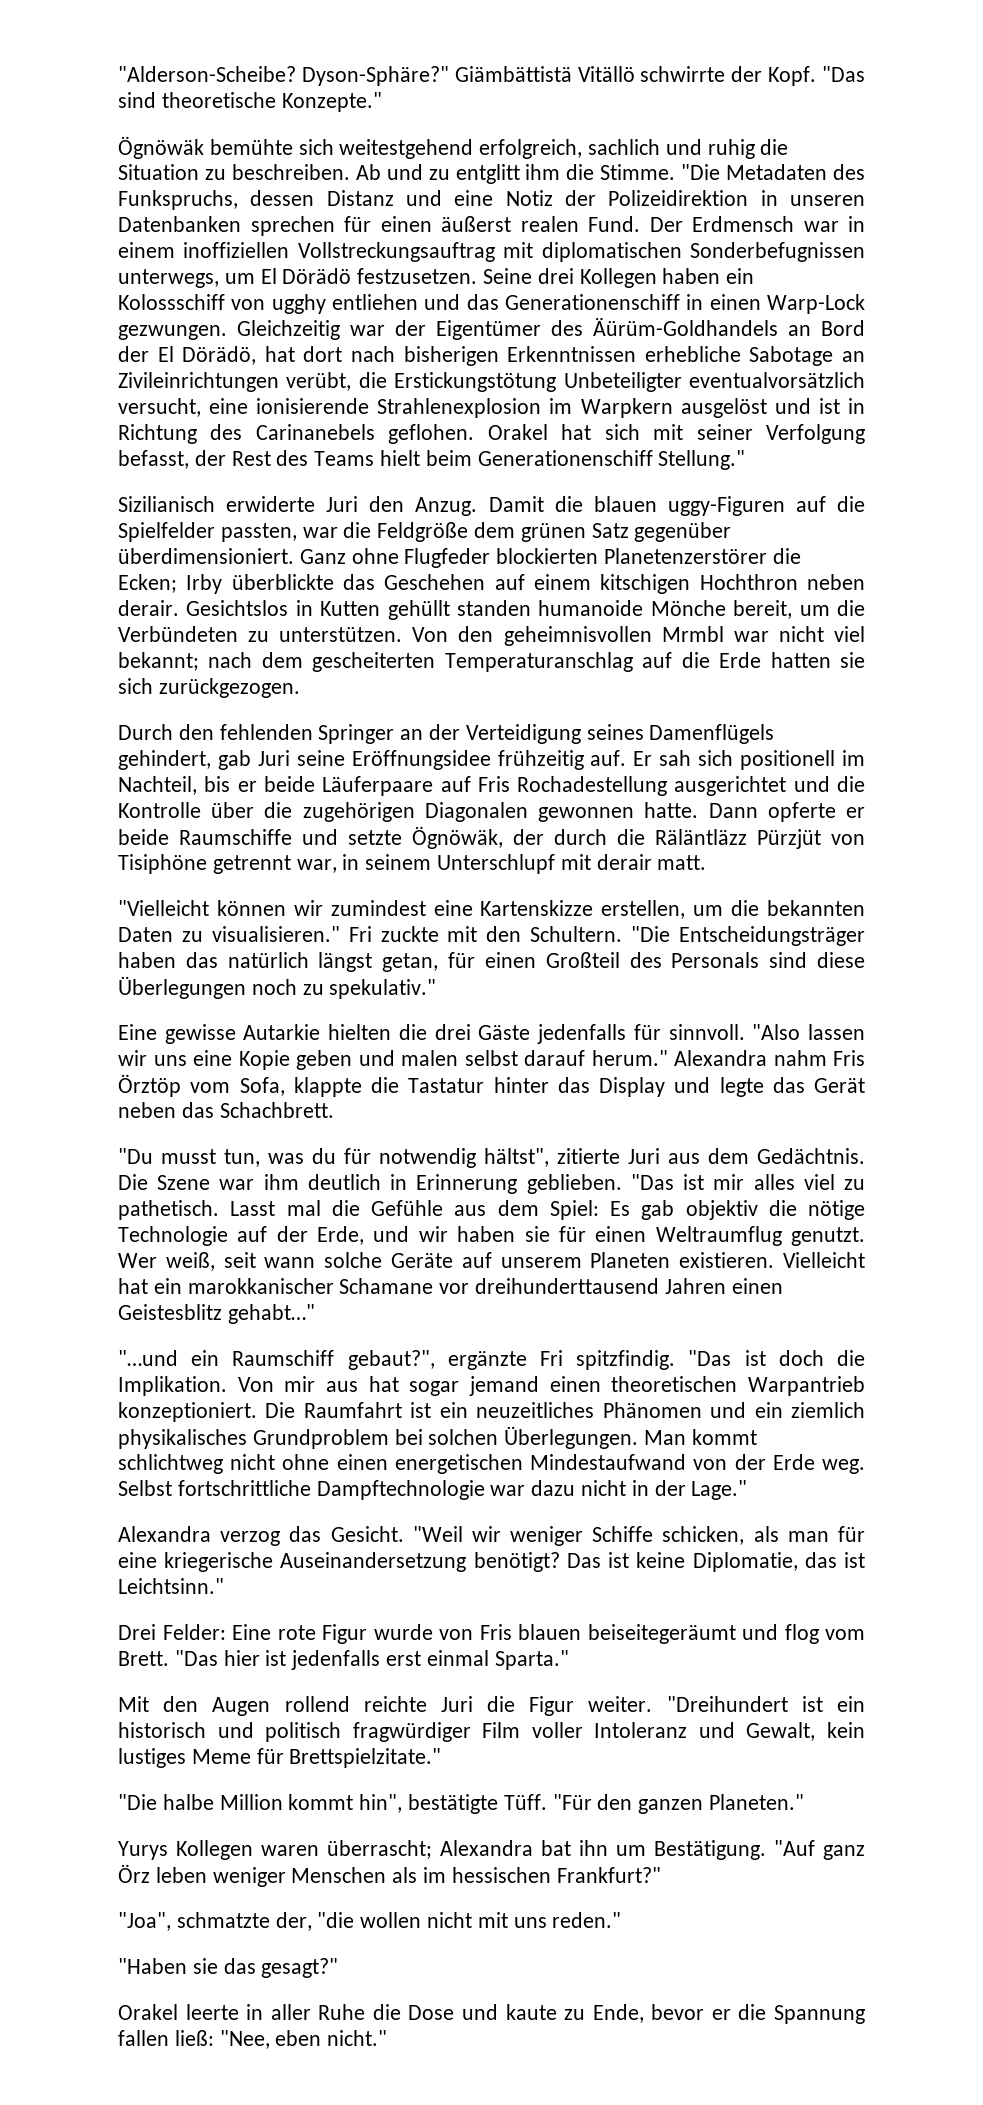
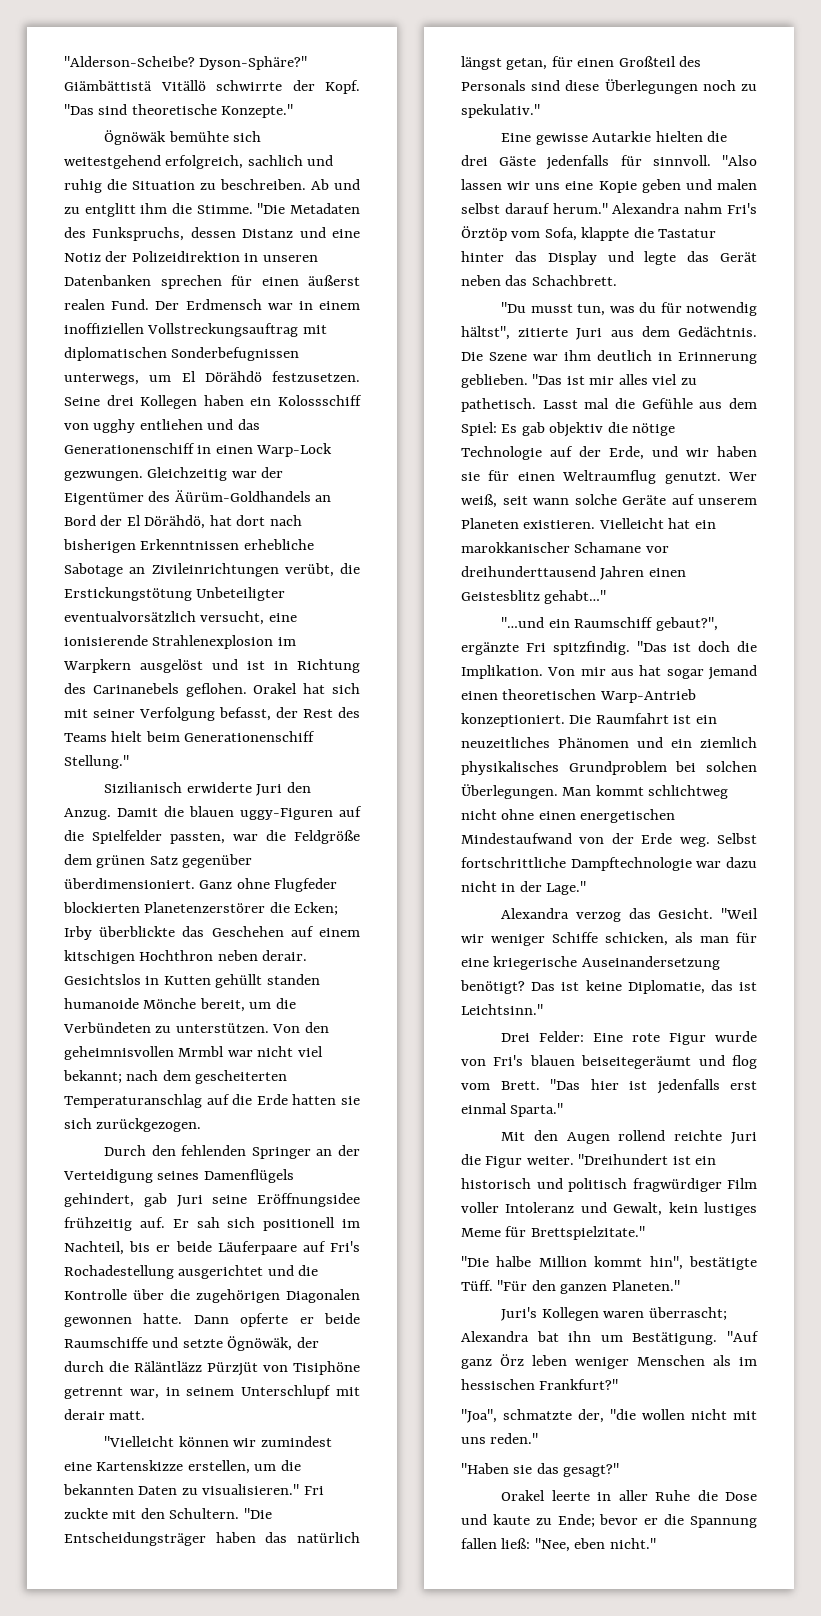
[282,268,352,284] Dörädö -> [204,371,262,382] Dörähdö
[182,346,257,365] Dörädö, -> [144,515,206,529] Dörähdö,
[477,776,510,792] Fris -> [329,1241,360,1252] Fri's
[833,1050,865,1066] Fris -> [727,203,757,214] Fri's
[748,1376,865,1396] Warpantrieb -> [599,689,696,703] Warp-Antrieb
[479,1624,512,1640] Fris -> [493,1055,524,1066] Fri's
[118,1841,168,1860] Yurys -> [501,1307,538,1321] Juri's
[592,2004,644,2023] Ende, -> [557,1514,595,1528] Ende;

